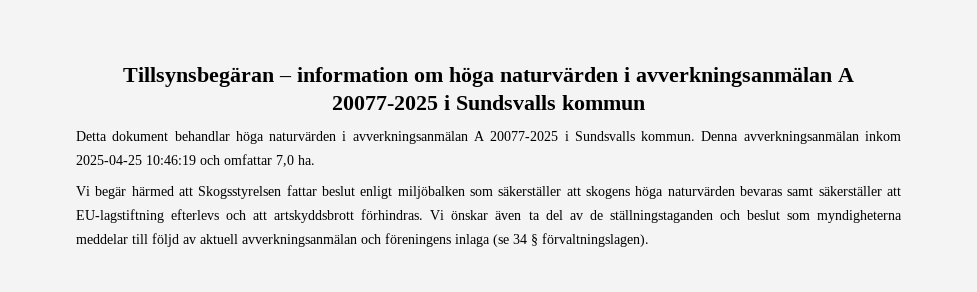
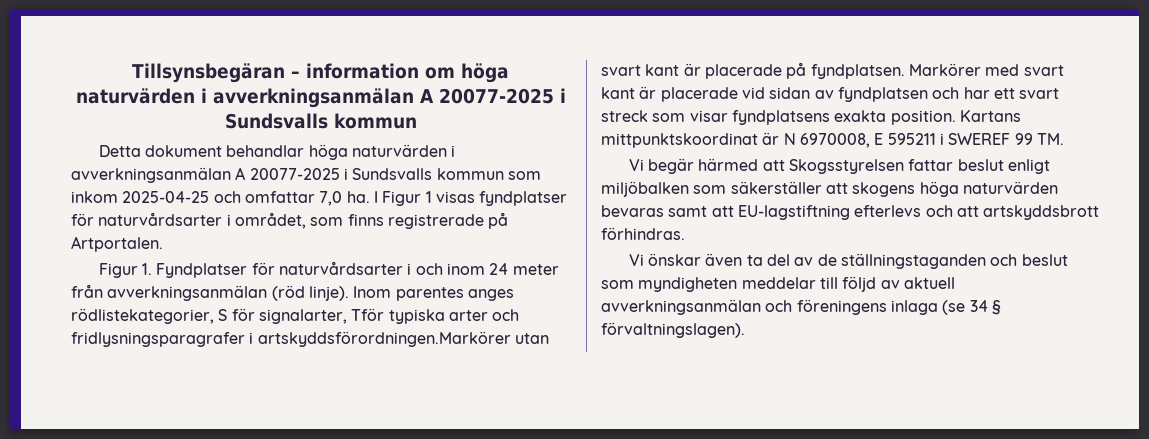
[641,131,859,144] kommun. Denna avverkningsanmälan -> [436,168,541,180] kommun som
[146,155,196,165] 10:46:19 -> (210, 197) none
(315, 160) none -> [373,191,568,206] [71,212,509,229] [71,236,163,252] [98,261,559,278] [71,284,514,301] [71,308,520,324] [71,331,549,347] [601,62,1064,79] [601,86,1060,102] [601,110,1021,125] [601,132,1064,148] I Figur 1 visas fyndplatser för naturvårdsarter i området, som finns registrerade på Artportalen. // Figur 1. Fyndplatser för naturvårdsarter i och inom 24 meter från avverkningsanmälan (röd linje). Inom parentes anges rödlistekategorier, S för signalarter, Tför typiska arter och fridlysningsparagrafer i artskyddsförordningen.Markörer utan svart kant är placerade på fyndplatsen. Markörer med svart kant är placerade vid sidan av fyndplatsen och har ett svart streck som visar fyndplatsens exakta position. Kartans mittpunktskoordinat är N 6970008, E 595211 i SWEREF 99 TM.
[818,186,882,196] säkerställer -> (708, 211) none
(424, 214) none -> (685, 233) //
[816,210,902,223] myndigheterna -> [638,277,738,292] myndigheten

